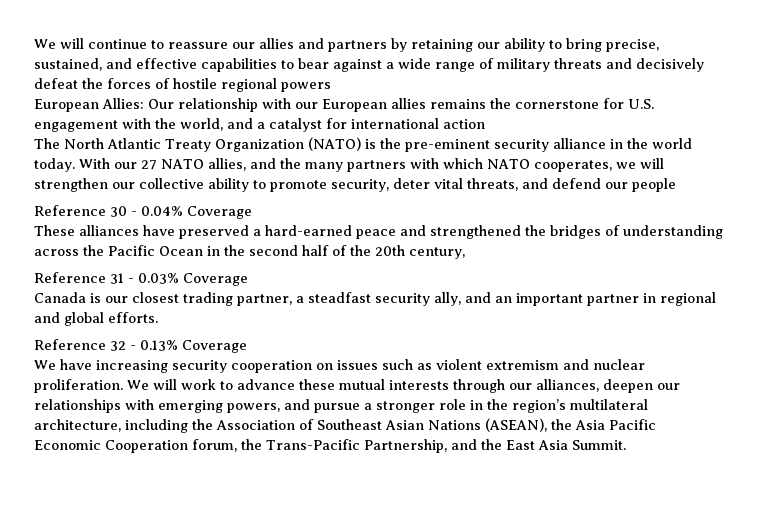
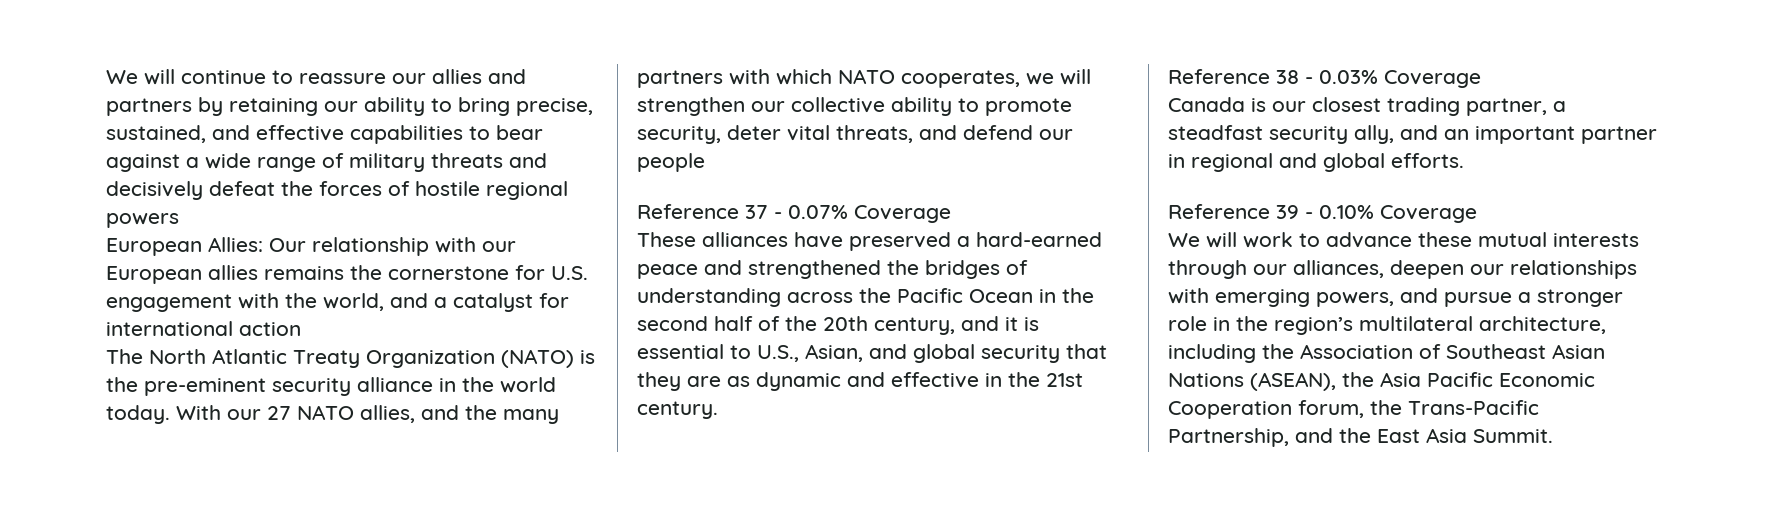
[110,206,183,217] 30 - 0.04% -> [745,205,848,219] 37 - 0.07%
[34,272,124,284] // Reference 31 -> [961,316,1039,331] [637,344,1107,363] [637,372,1083,391] [637,401,718,419] [1168,69,1299,84] and it is essential to U.S., Asian, and global security that they are as dynamic and effective in the 21st century. // Reference 38
[110,340,178,351] 32 - 0.13% -> [1276,205,1374,219] 39 - 0.10%
[60,359,645,373] [34,379,149,393] have increasing security cooperation on issues such as violent extremism and nuclear proliferation. We -> (1200, 240) none

